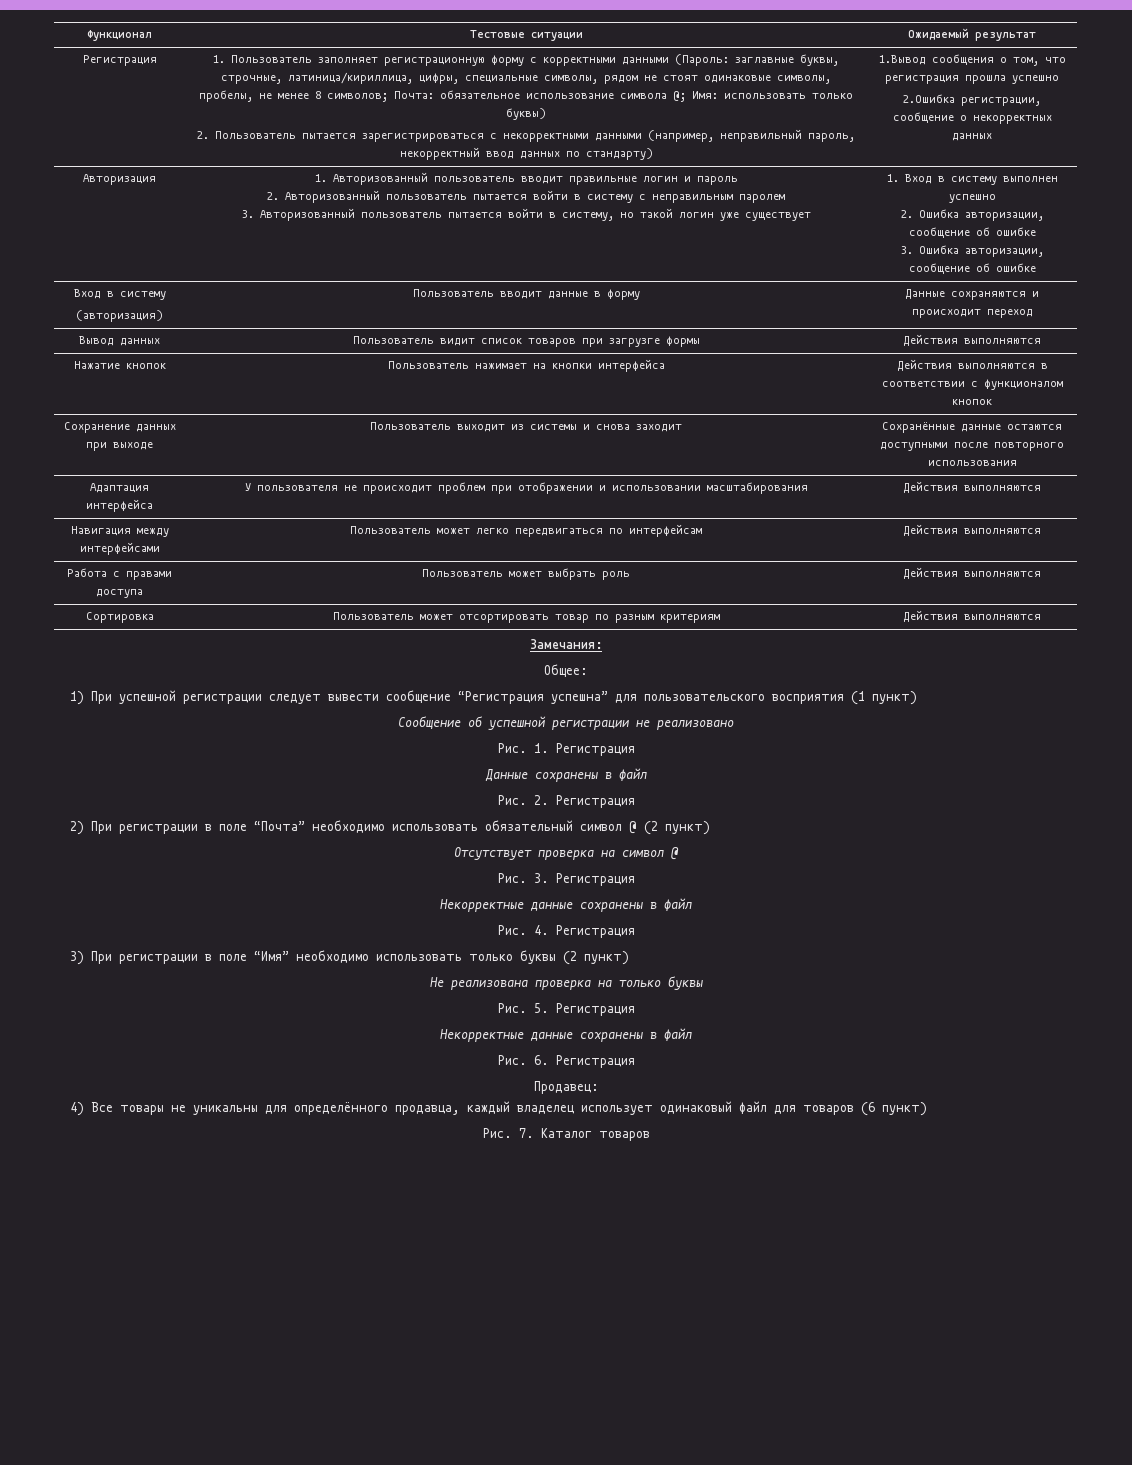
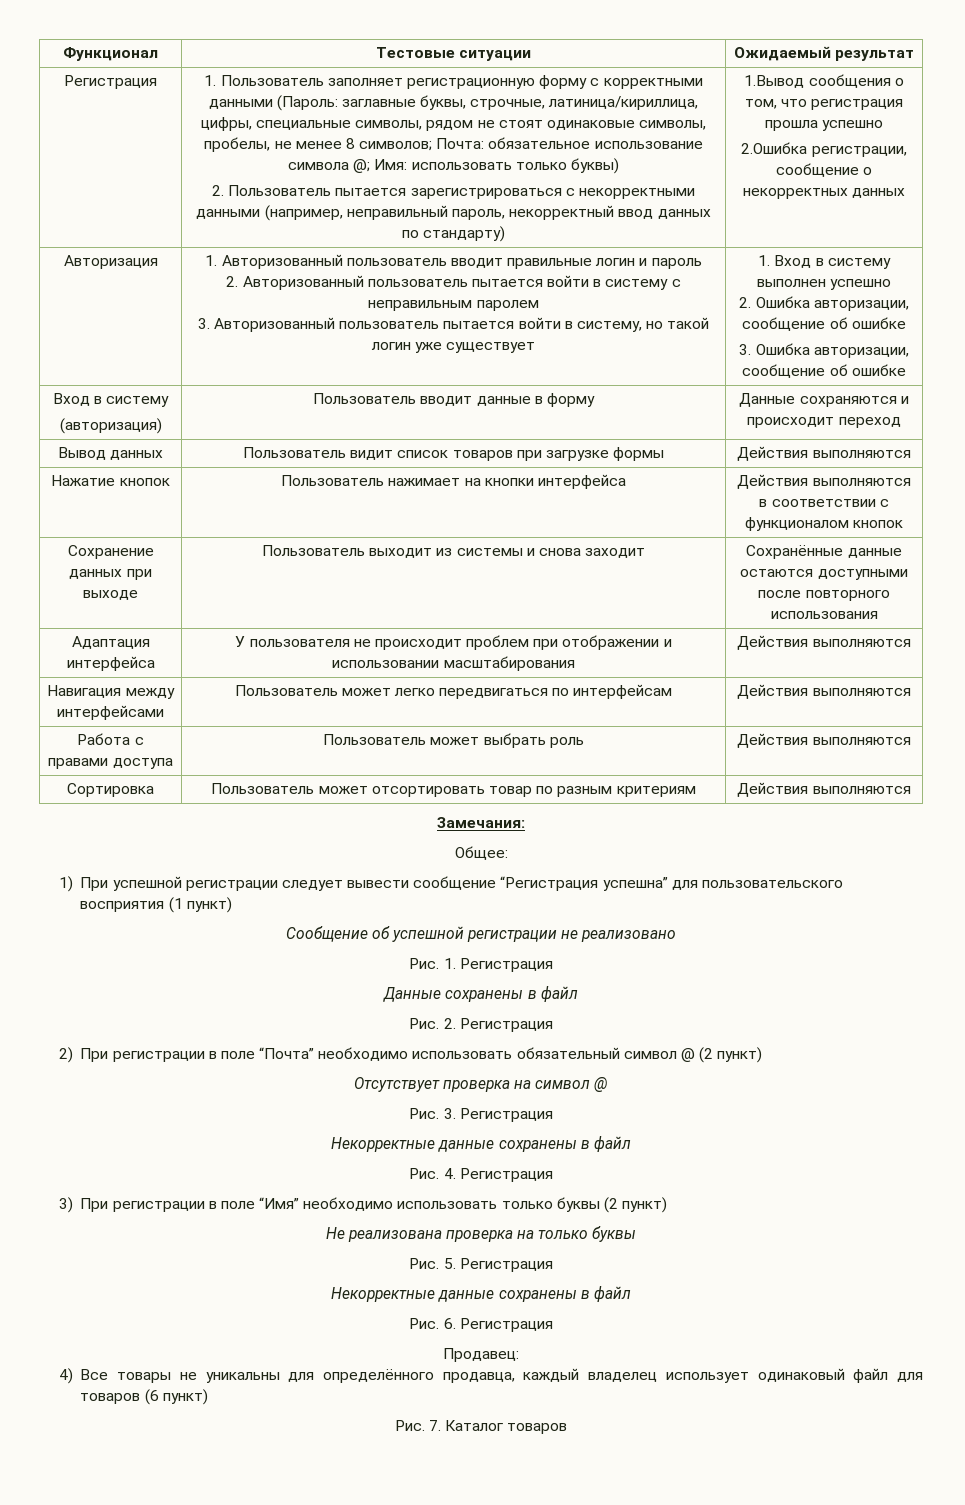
[608,338,660,347] загрузге -> [545,450,609,461] загрузке

